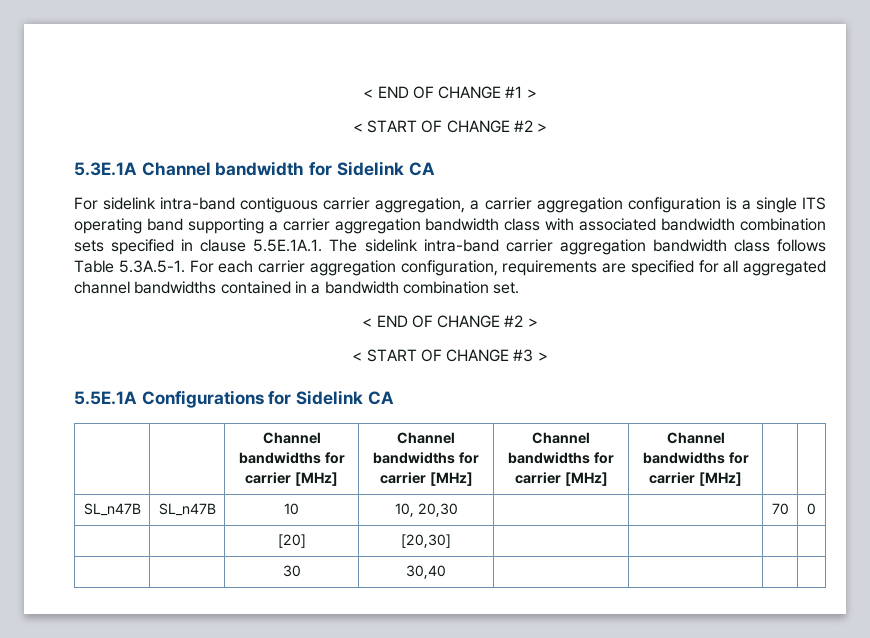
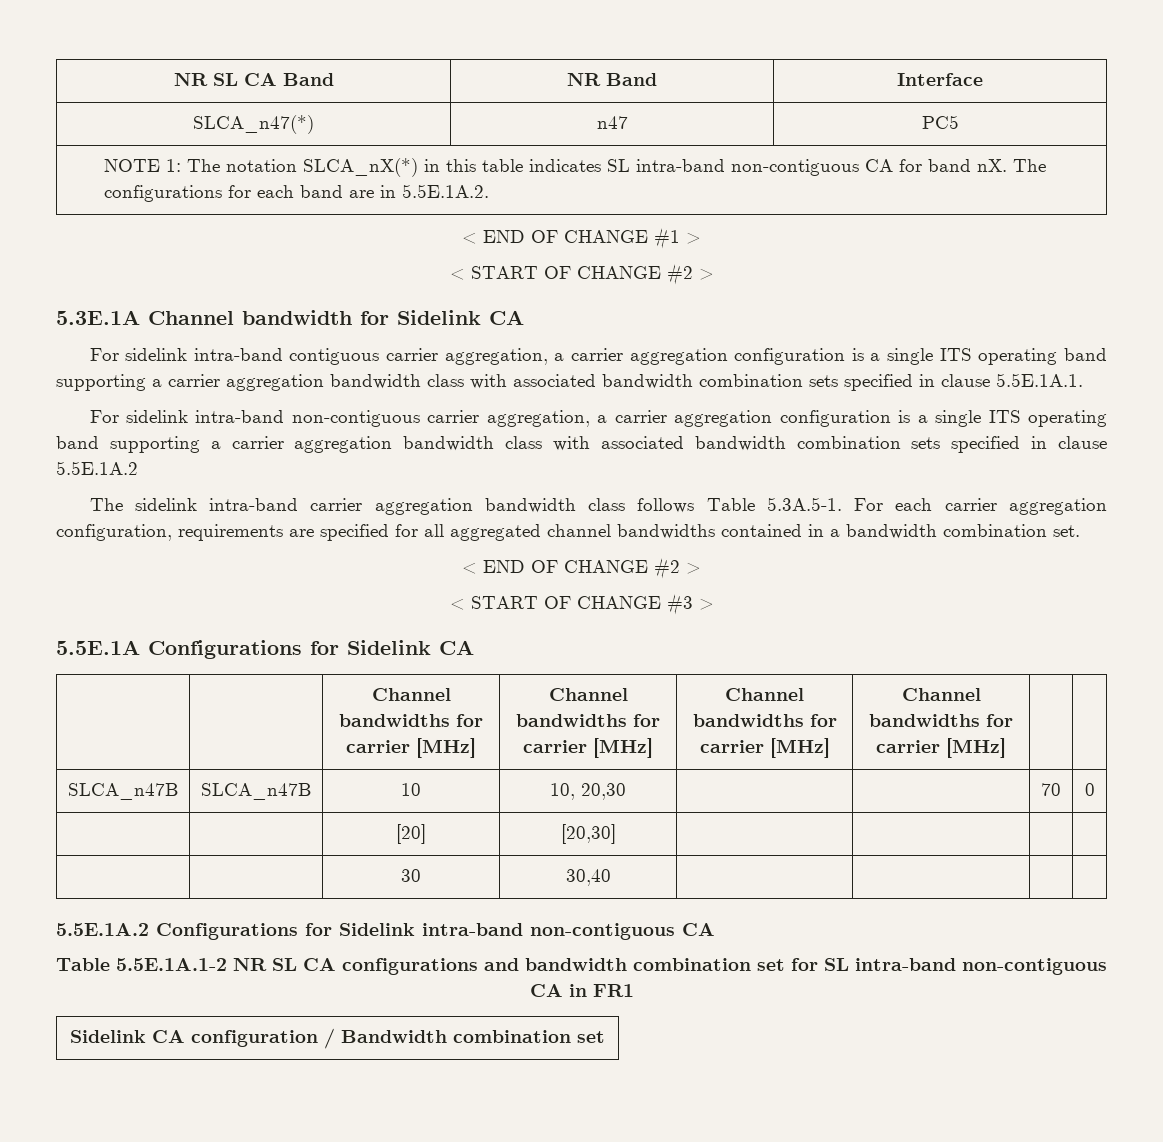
(363, 93) none -> [173,73,334,86] [567,73,657,86] [897,73,983,86] [193,115,314,134] [596,116,628,129] [921,115,959,129] [103,158,1046,177] [103,184,489,202] NR SL CA Band | NR Band | Interface // SLCA_n47(*) | n47 | PC5 // NOTE 1: The notation SLCA_nX(*) in this table indicates SL intra-band non-contiguous CA for band nX. The configurations for each band are in 5.5E.1A.2. //
(323, 245) none -> [89,410,1107,427] [56,436,1108,453] [56,461,138,475] // For sidelink intra-band non-contiguous carrier aggregation, a carrier aggregation configuration is a single ITS operating band supporting a carrier aggregation bandwidth class with associated bandwidth combination sets specified in clause 5.5E.1A.2 //
[83,503,141,516] [158,503,216,516] SL_n47B | SL_n47B -> [68,783,178,800] [201,783,311,800] SLCA_n47B | SLCA_n47B
(446, 572) none -> [56,923,715,940] [56,958,1107,975] [529,984,634,997] [69,1028,605,1049] // 5.5E.1A.2 Configurations for Sidelink intra-band non-contiguous CA // Table 5.5E.1A.1-2 NR SL CA configurations and bandwidth combination set for SL intra-band non-contiguous CA in FR1 // Sidelink CA configuration / Bandwidth combination set

